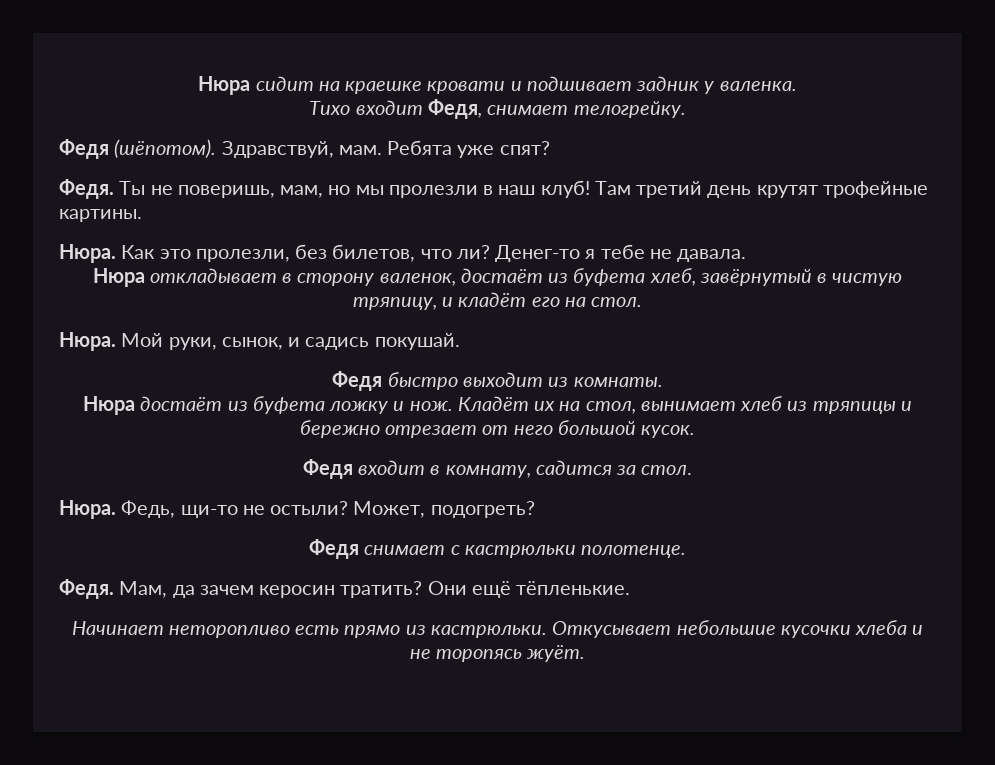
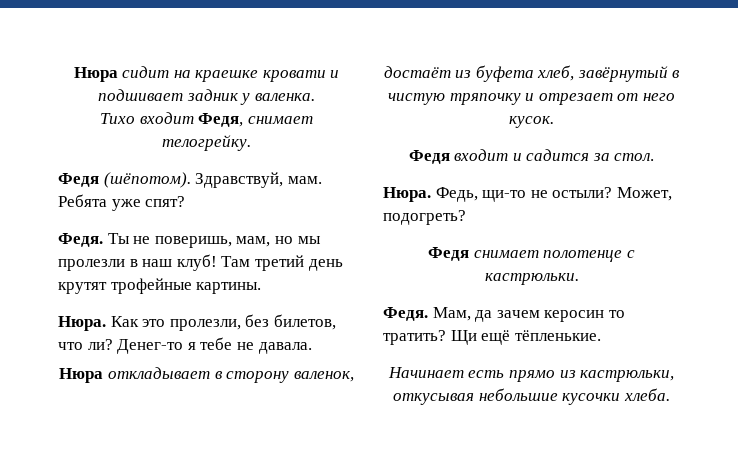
[352,292,643,310] [59,332,460,351] [332,371,663,391] [83,396,912,415] [299,420,380,438] тряпицу, и кладёт его на стол. // Нюра. Мой руки, сынок, и садись покушай. // Федя быстро выходит из комнаты. // Нюра достаёт из буфета ложку и нож. Кладёт их на стол, вынимает хлеб из тряпицы и бережно -> [449,93,535,105] тряпочку и
[557,420,636,435] большой -> (675, 97) none
[430,465,531,478] в комнату, -> [512,153,522,161] и
[450,545,687,558] с кастрюльки полотенце. -> [543,250,635,262] [484,273,579,285] полотенце с кастрюльки.
[340,581,467,598] тратить? Они -> [608,310,625,318] [383,330,477,345] то тратить? Щи
[168,625,290,638] неторопливо -> (464, 372) none
[430,620,924,638] [409,645,586,662] кастрюльки. Откусывает небольшие кусочки хлеба и не торопясь жуёт. -> [580,370,675,382] [393,388,670,405] кастрюльки, откусывая небольшие кусочки хлеба.

